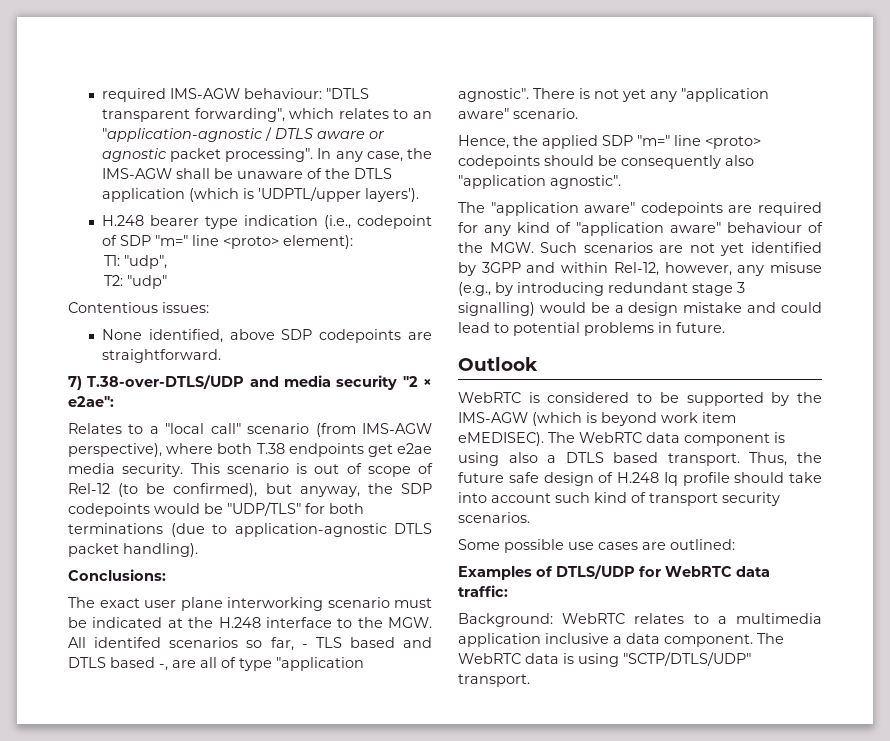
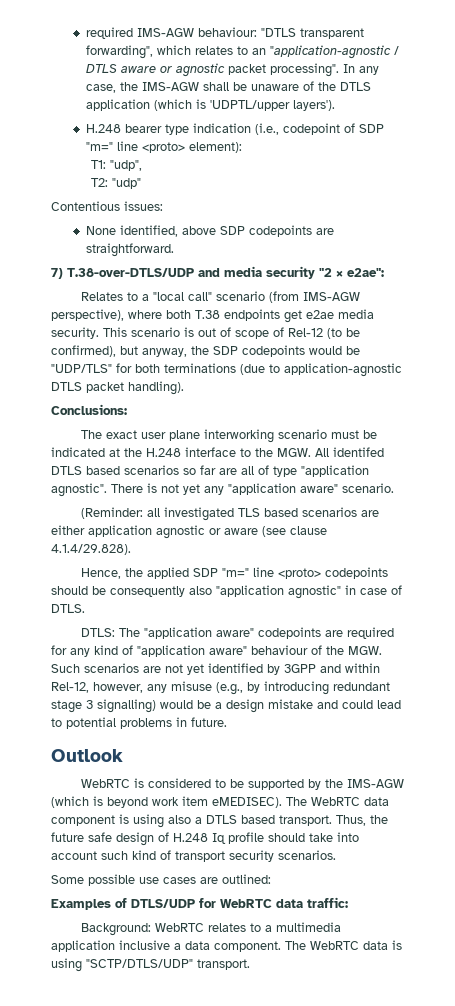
[169,637,432,651] [68,657,168,671] scenarios so far, - TLS based and DTLS based -, -> [51,465,216,475] DTLS based scenarios so far
(578, 113) none -> [80,507,379,521] [51,525,327,539] [51,544,131,555] // (Reminder: all investigated TLS based scenarios are either application agnostic or aware (see clause 4.1.4/29.828).
[550,175,621,189] agnostic". // -> [288,585,402,599] [51,604,85,613] [80,628,115,637] agnostic" in case of DTLS. // DTLS:

